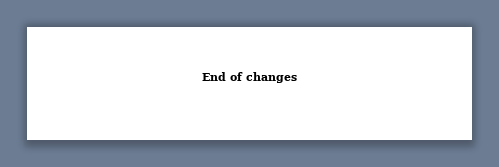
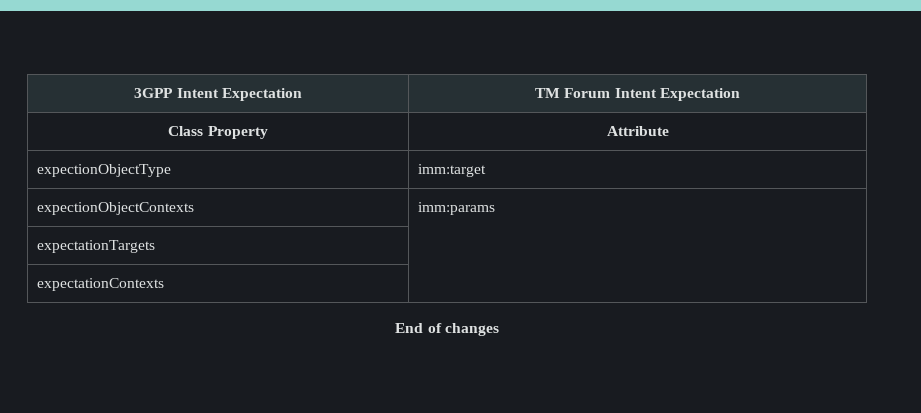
(202, 76) none -> [134,88,302,101] [535,88,740,101] [168,126,268,139] [606,126,669,136] [37,164,172,177] [418,164,487,177] [37,202,195,215] [418,202,496,215] [37,240,156,253] [37,278,165,291] 3GPP Intent Expectation | TM Forum Intent Expectation // Class Property | Attribute // expectionObjectType | imm:target // expectionObjectContexts | imm:params // expectationTargets | // expectationContexts | //

